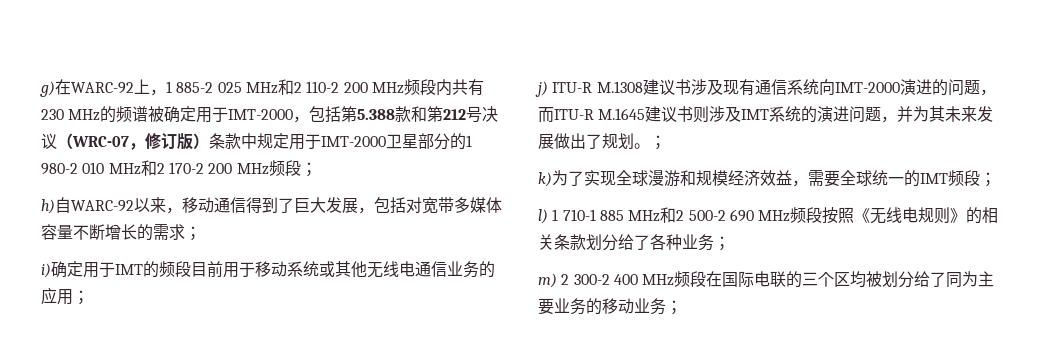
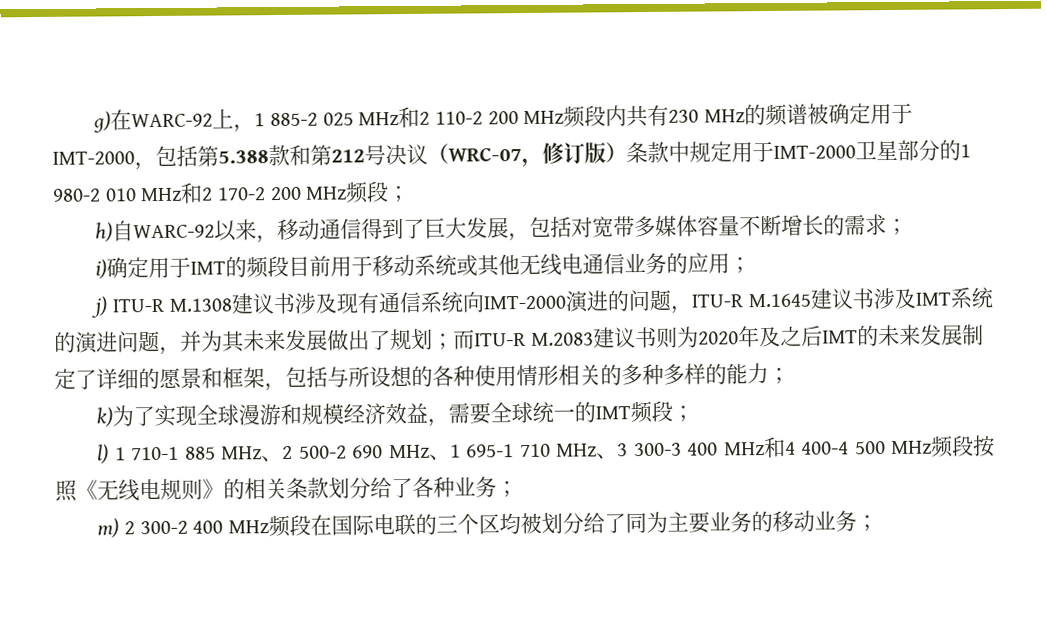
[538,107,554,123] 而 -> (693, 309) none
[693,106,710,123] 则 -> (874, 299) none
[634,143,650,149] 。 -> [432,324,984,350] [54,362,769,392] ；而ITU-R M.2083建议书则为2020年及之后IMT的未来发展制定了详细的愿景和框架，包括与所设想的各种使用情形相关的多种多样的能力
[660,207,677,223] 和 -> [261,455,284,463] 、
(791, 216) none -> [428,436,933,461] 、1 695-1 710 MHz、3 300-3 400 MHz和4 400-4 500 MHz

